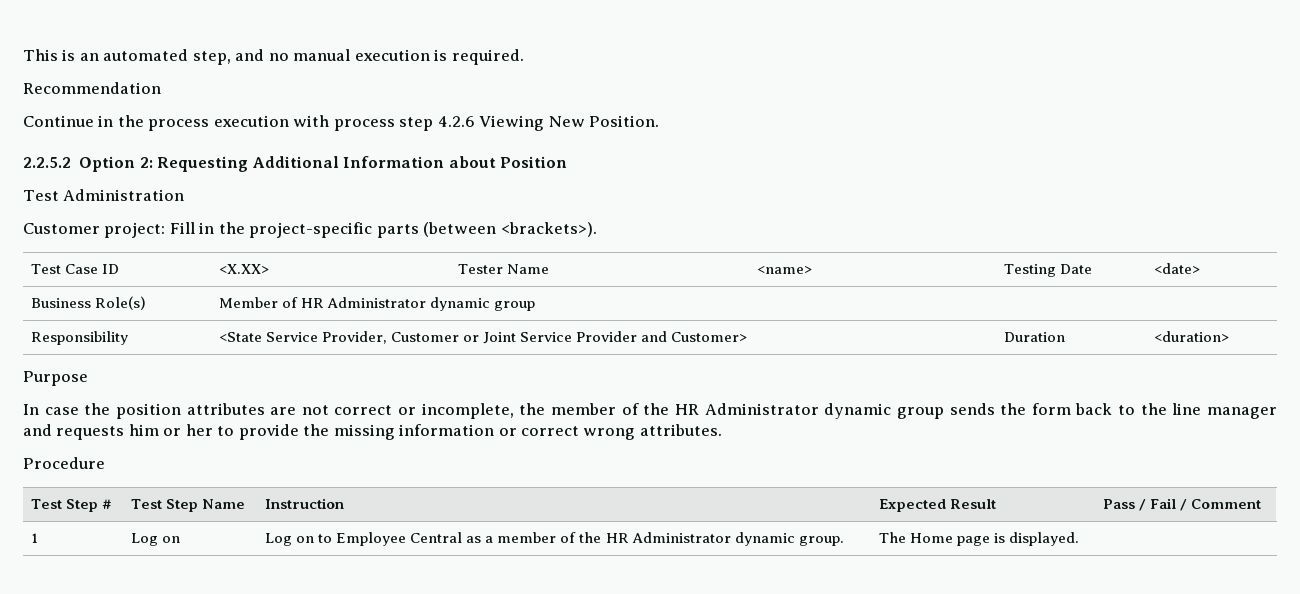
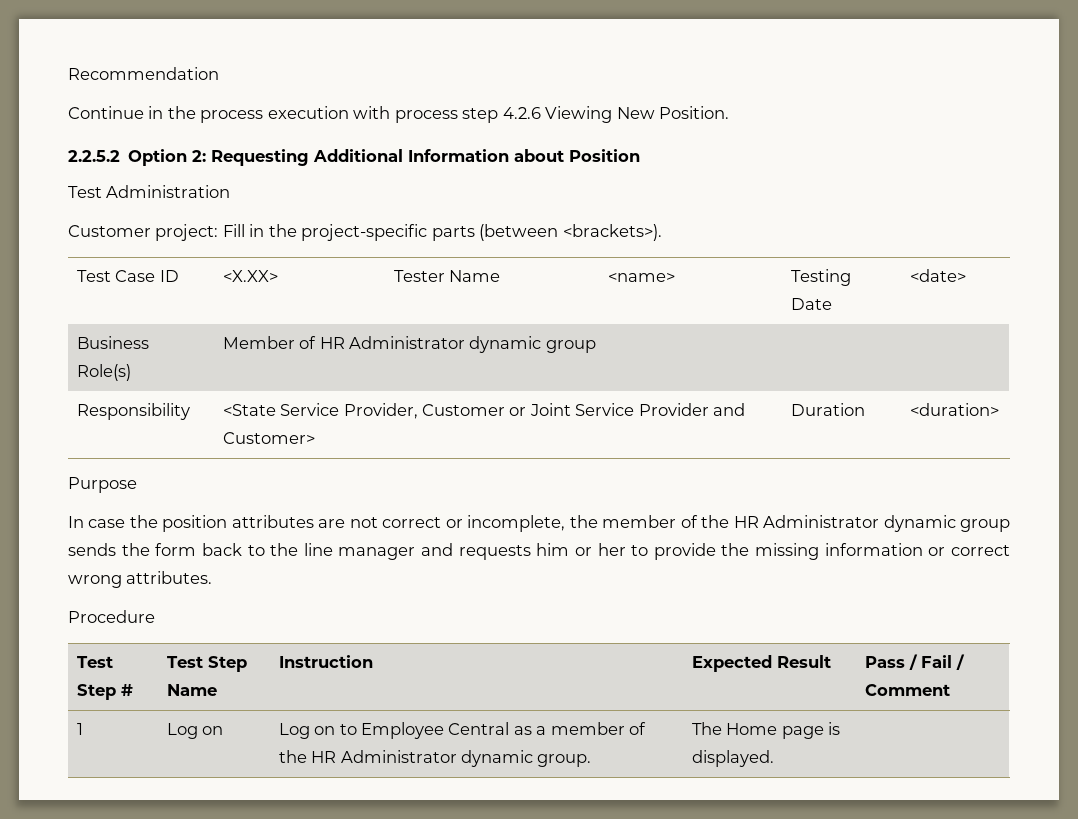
[23,49,524,65] This is an automated step, and no manual execution is required. // -> (68, 73) none

